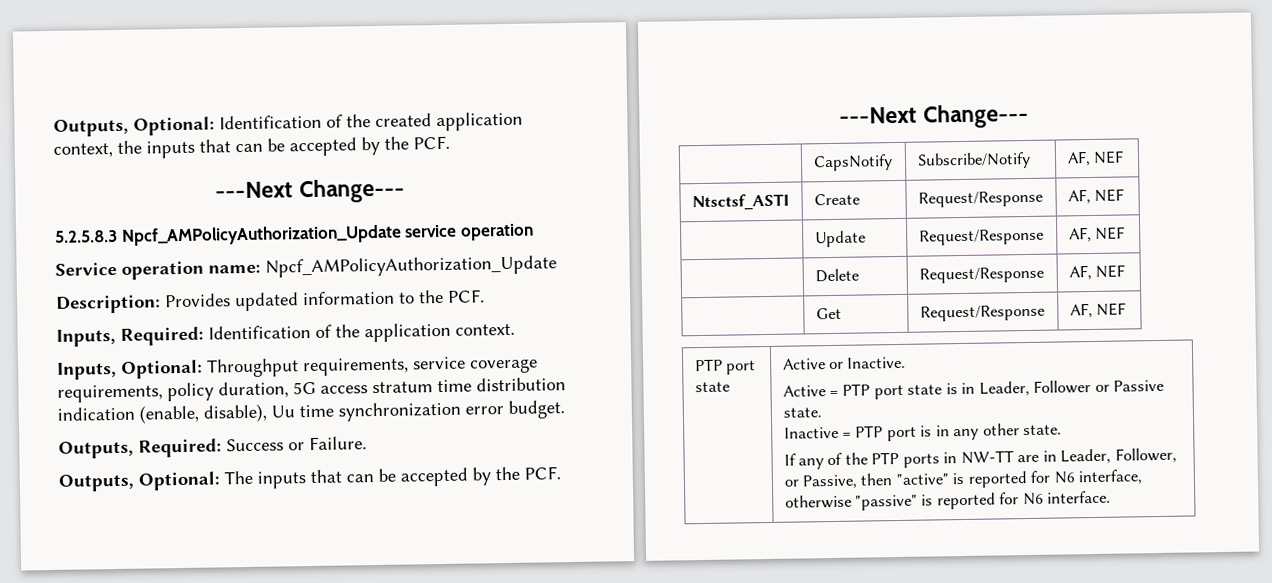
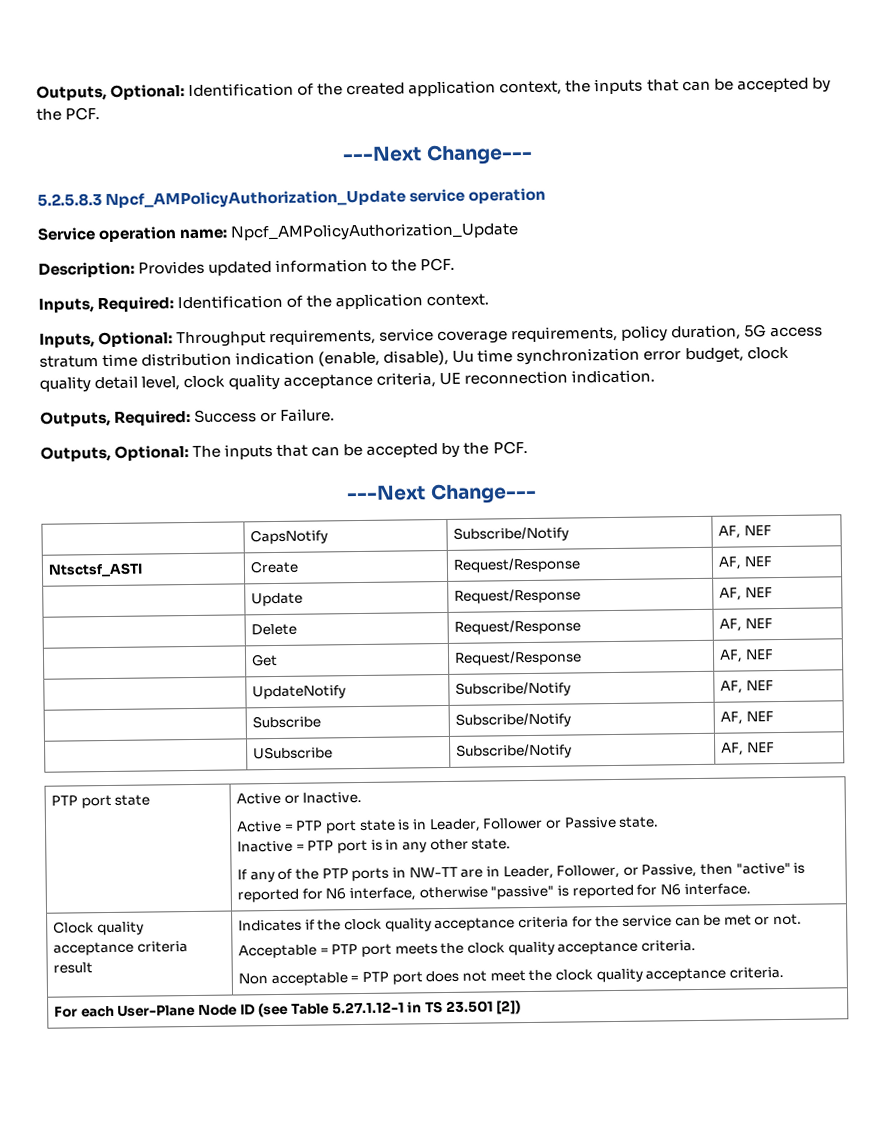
[508,400,565,419] budget. -> [684,346,789,364] [39,369,656,393] budget, clock quality detail level, clock quality acceptance criteria, UE reconnection indication.
(1127, 309) none -> [252,685,347,700] [455,681,572,697] [720,680,774,694] [252,715,322,729] [455,712,572,728] [720,711,774,725] [253,746,334,760] [456,743,573,759] [721,742,775,756] // | UpdateNotify | Subscribe/Notify | AF, NEF // | Subscribe | Subscribe/Notify | AF, NEF // | USubscribe | Subscribe/Notify | AF, NEF
(1112, 497) none -> [53,921,144,936] [53,941,188,956] [53,962,94,974] [238,913,803,932] [238,940,696,959] [238,966,784,987] [54,1000,522,1018] // Clock quality acceptance criteria result | Indicates if the clock quality acceptance criteria for the service can be met or not. // Acceptable = PTP port meets the clock quality acceptance criteria. // Non acceptable = PTP port does not meet the clock quality acceptance criteria. // For each User-Plane Node ID (see Table 5.27.1.12-1 in TS 23.501 [2])

